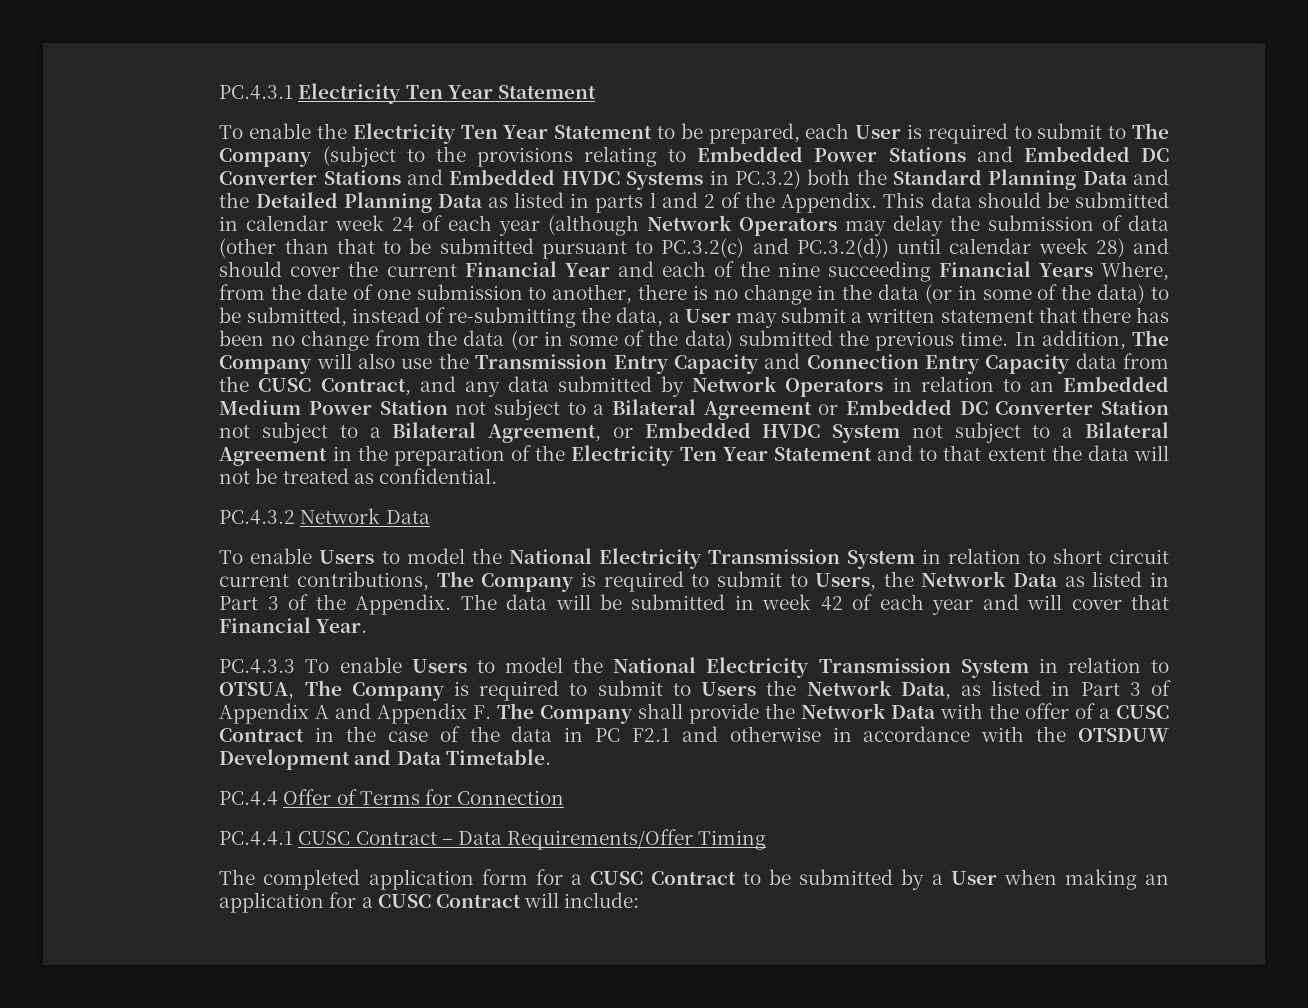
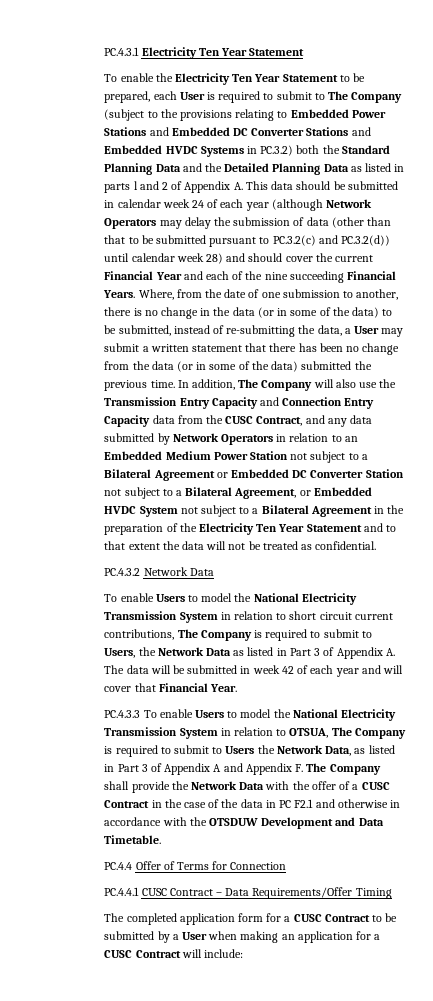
[745,192,878,213] the Appendix. -> [184,181,243,193] Appendix A.
[1038,263,1093,277] Years -> [103,290,136,298] Years.
[315,594,452,615] the Appendix. -> [336,647,395,659] Appendix A.

